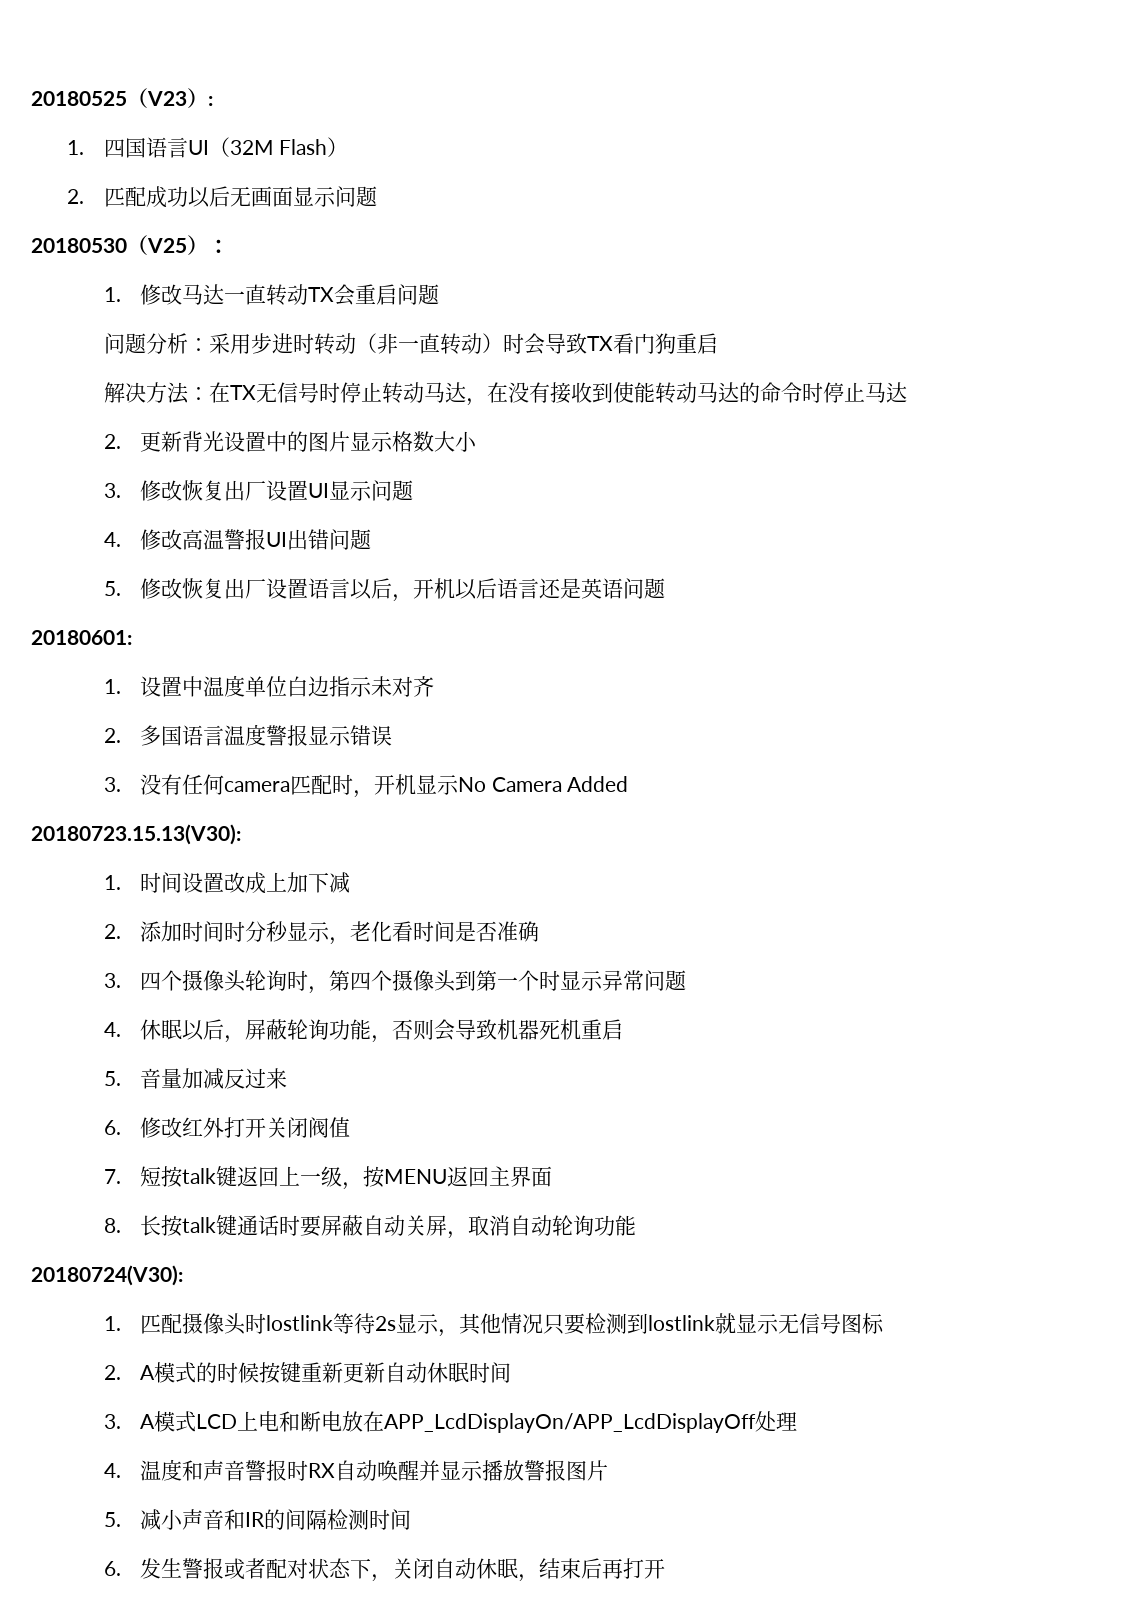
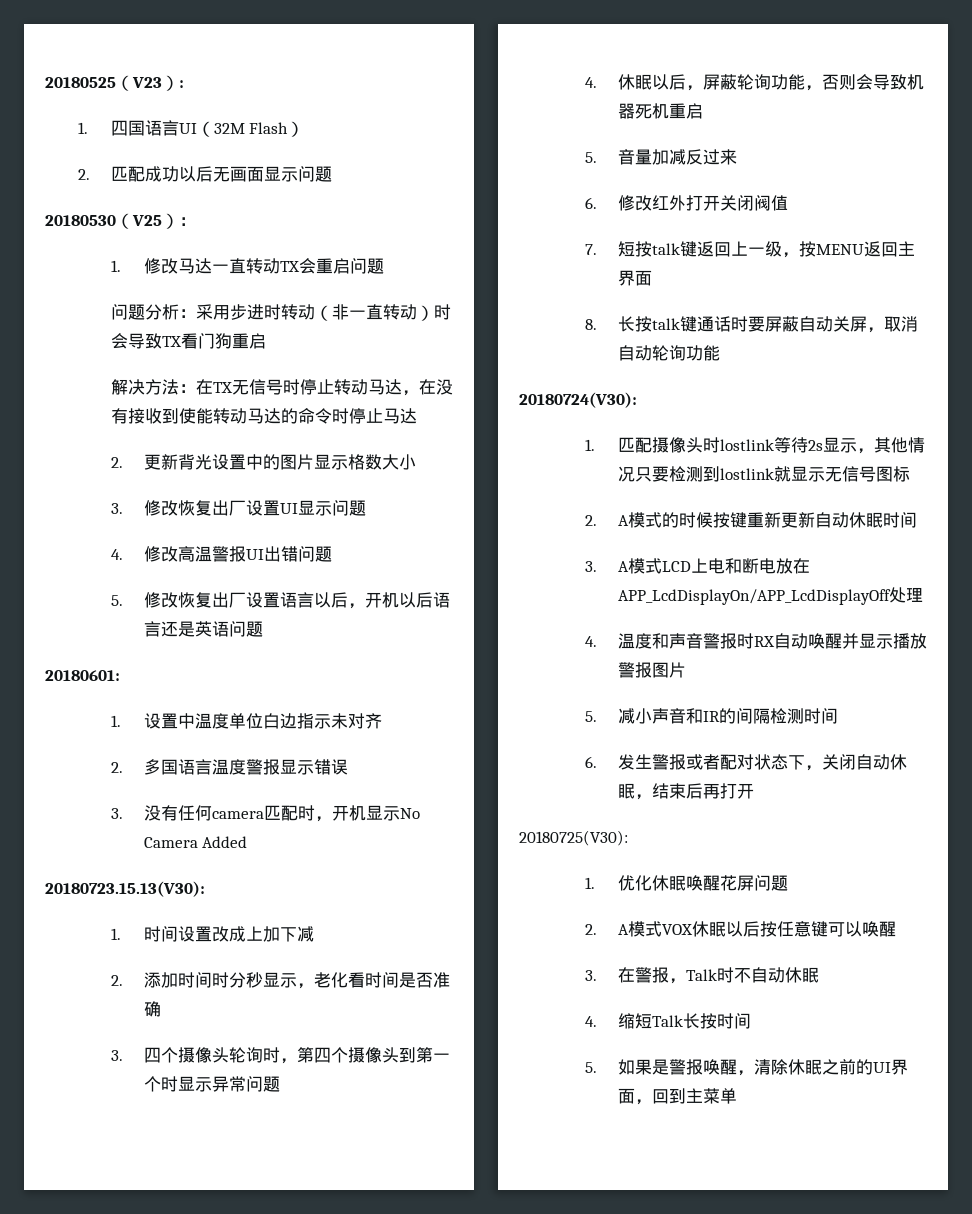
(666, 1569) none -> [519,830,628,846] [584,875,788,891] [584,921,896,937] [584,967,819,984] [584,1013,751,1029] [584,1059,908,1076] [617,1088,737,1105] // 20180725(V30): // 1.优化休眠唤醒花屏问题 // 2. A模式VOX休眠以后按任意键可以唤醒 // 3.在警报，Talk时不自动休眠 // 4.缩短Talk长按时间 // 5.如果是警报唤醒，清除休眠之前的UI界面，回到主菜单

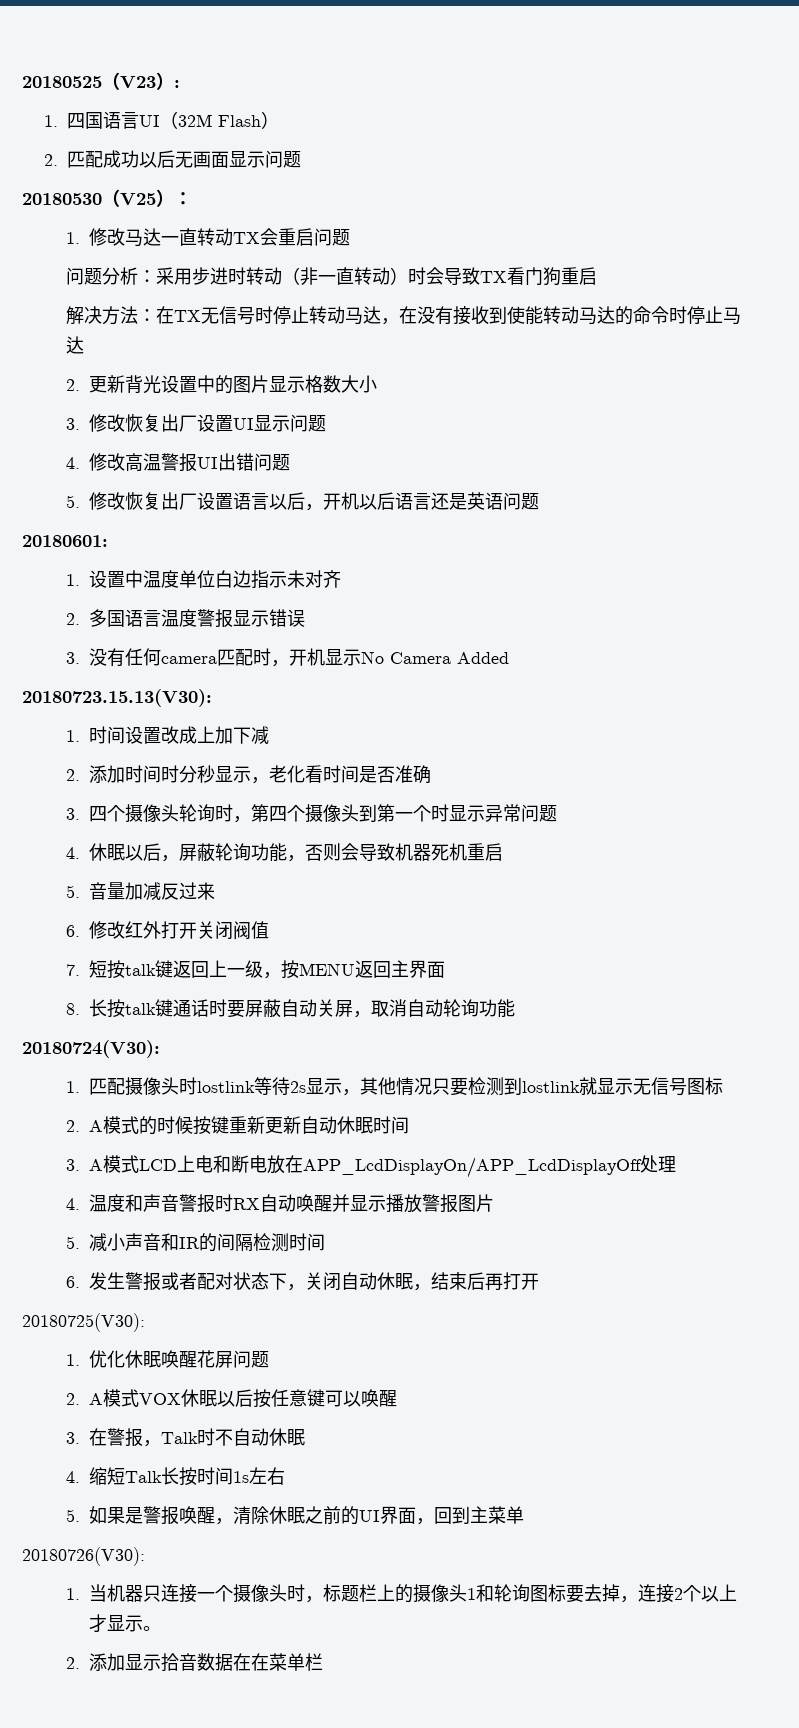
(751, 1021) none -> [232,1467,285,1485] 1s左右
(737, 1096) none -> [22,1547,145,1566] [65,1584,737,1603] [88,1614,161,1632] [65,1653,323,1671] // 20180726(V30): // 1.当机器只连接一个摄像头时，标题栏上的摄像头1和轮询图标要去掉，连接2个以上才显示。 // 2.添加显示拾音数据在在菜单栏

